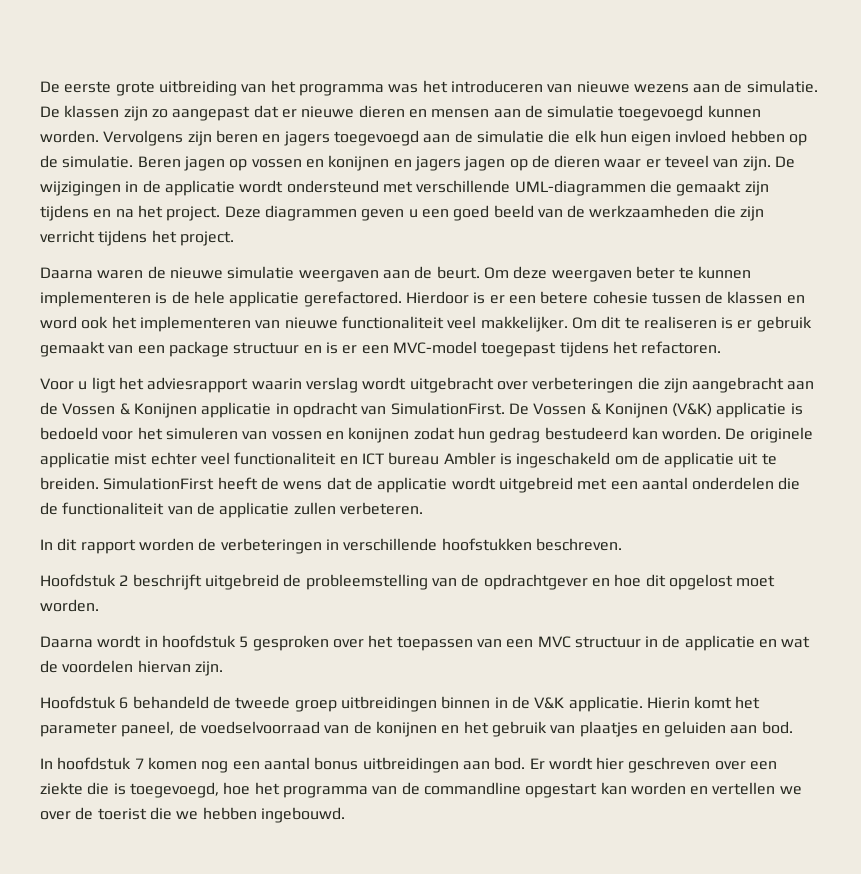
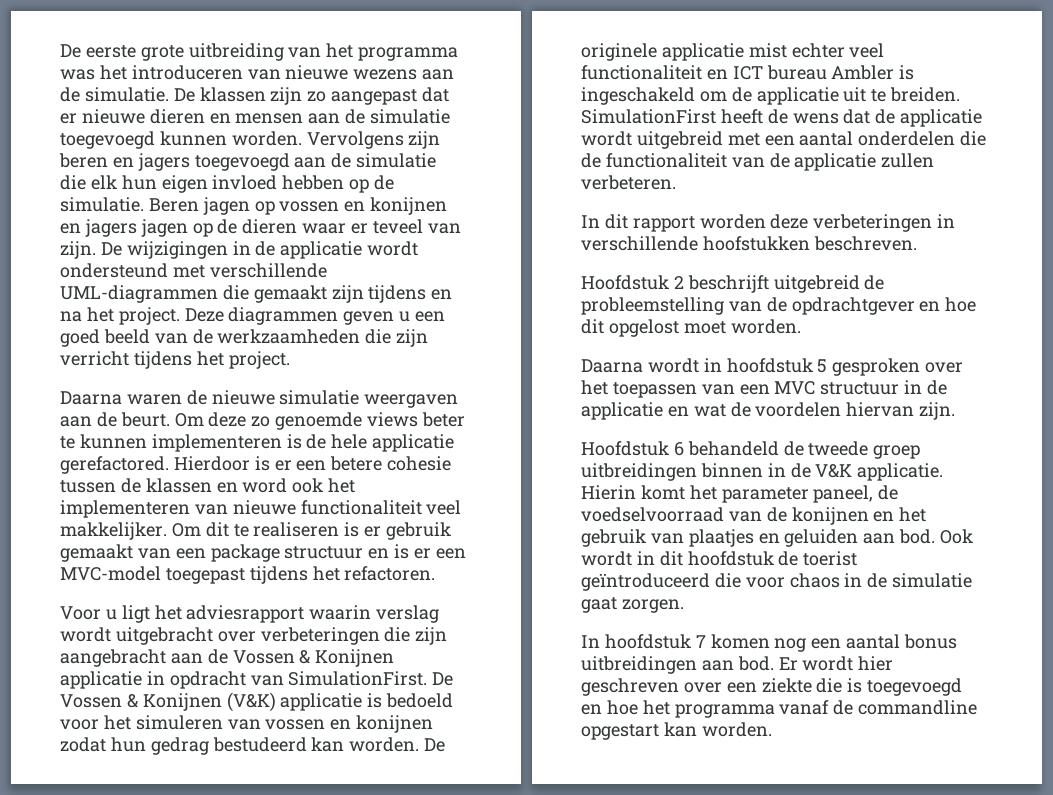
[551,270,632,282] weergaven -> [251,412,419,430] zo genoemde views
[198,538,217,551] de -> [770,214,809,229] deze
(793, 727) none -> [940,529,974,544] [581,551,858,566] [581,573,973,591] [581,597,684,613] Ook wordt in dit hoofdstuk de toerist geïntroduceerd die voor chaos in de simulatie gaat zorgen.
[129,782,219,798] toegevoegd, -> [867,678,963,696] [581,704,602,715] toegevoegd en
[372,786,398,795] van -> [779,700,830,715] vanaf
[630,782,802,795] [40,807,345,823] worden en vertellen we over de toerist die we hebben ingebouwd. -> [701,722,772,737] worden.

